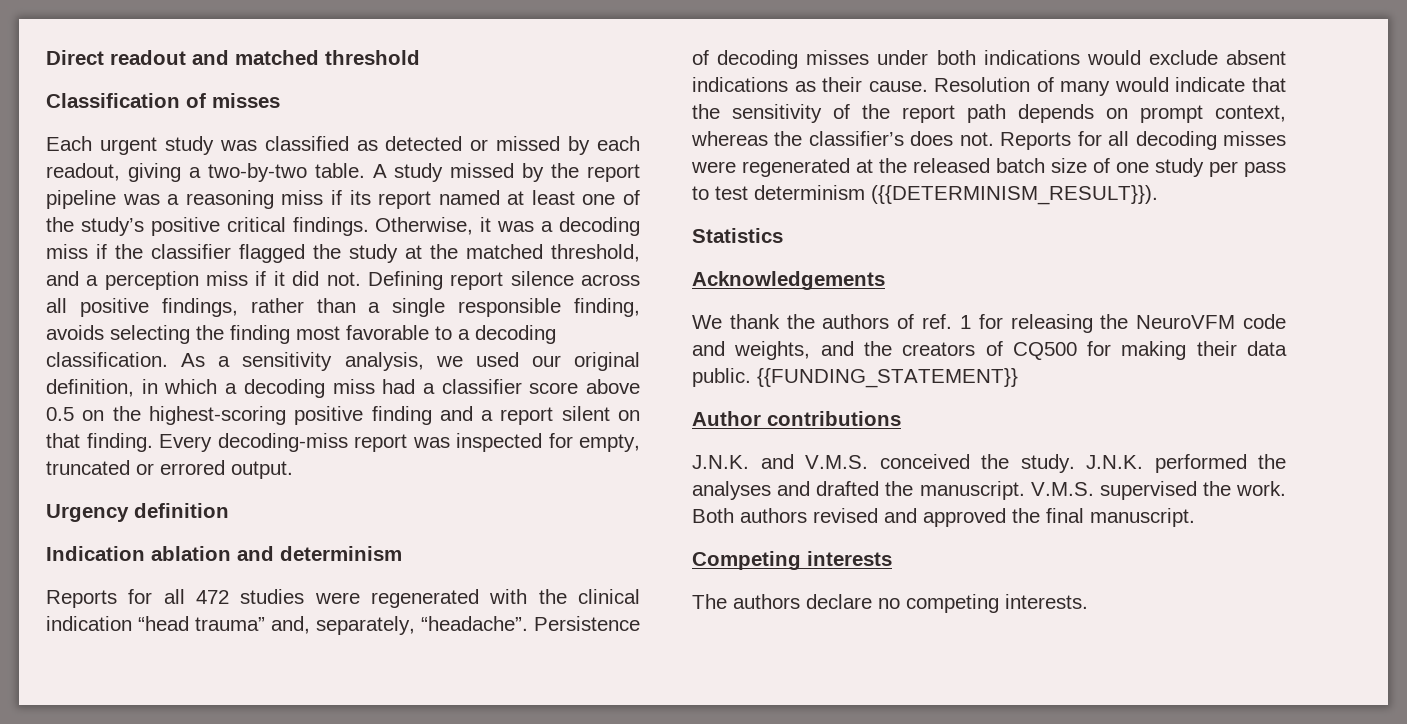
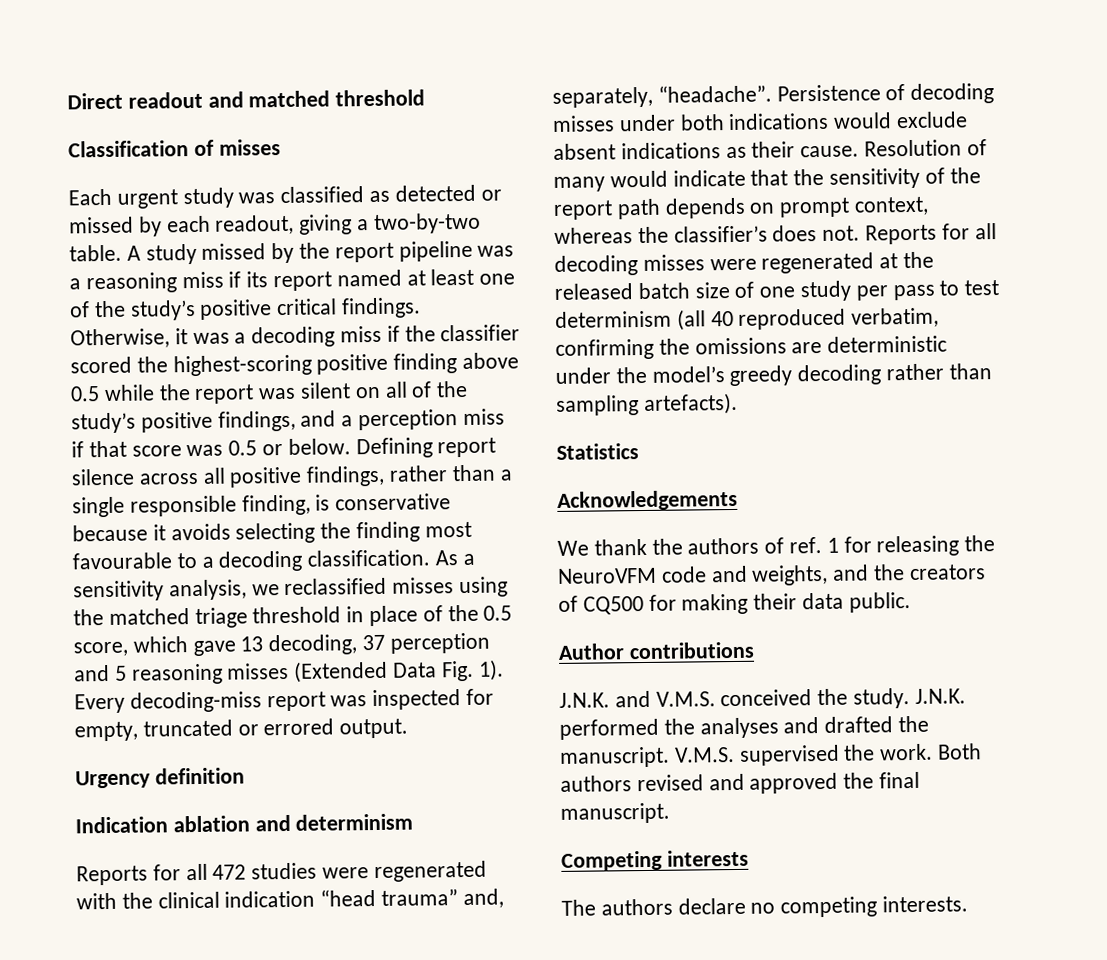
[239,244,640,263] flagged the study at the matched threshold, -> [70,352,520,377] [70,380,469,404] [71,410,296,434] scored the highest-scoring positive finding above 0.5 while the report was silent on all of the study’s positive findings,
[273,271,361,286] it did not. -> [88,438,351,458] that score was 0.5 or below.
(640, 307) none -> [315,493,452,511] [72,524,166,542] is conservative because it
[346,325,429,340] favorable -> [72,552,172,570] favourable
[475,352,640,371] [46,379,640,398] [46,406,640,425] [46,433,153,452] used our original definition, in which a decoding miss had a classifier score above 0.5 on the highest-scoring positive finding and a report silent on that finding. -> [284,576,509,598] [73,604,513,629] [73,632,490,657] [74,659,504,685] reclassified misses using the matched triage threshold in place of the 0.5 score, which gave 13 decoding, 37 perception and 5 reasoning misses (Extended Data Fig. 1).
[871,185,1158,205] ({{DETERMINISM_RESULT}}). -> [676,307,940,331] [555,335,948,360] [555,363,992,387] [556,392,738,416] (all 40 reproduced verbatim, confirming the omissions are deterministic under the model’s greedy decoding rather than sampling artefacts).
[757,368,1018,388] {{FUNDING_STATEMENT}} -> (911, 602) none

